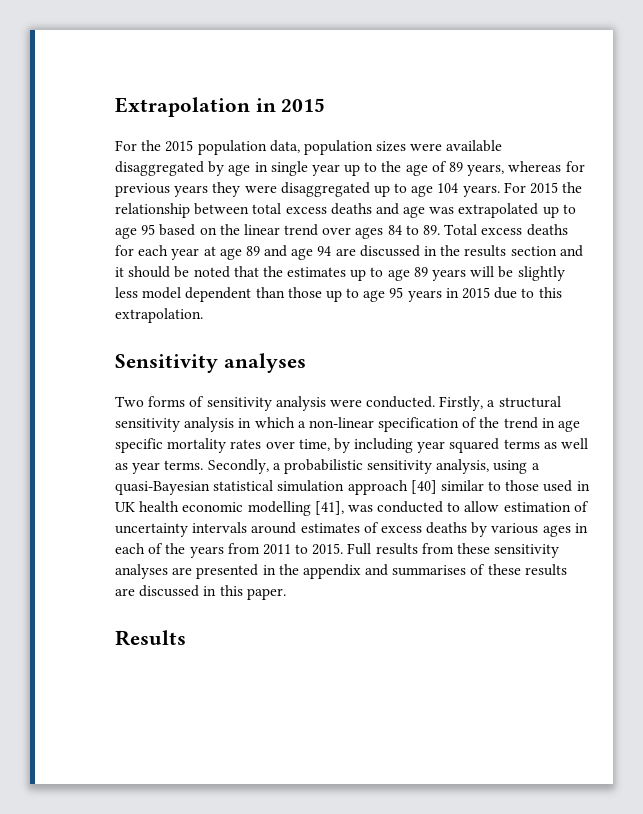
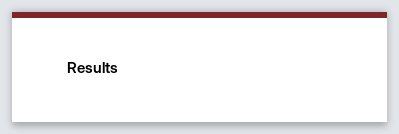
[115,97,326,117] [115,140,503,155] [115,161,585,176] [115,182,583,197] [115,203,576,218] [115,224,568,239] [115,245,583,260] [115,266,565,281] [115,287,562,302] [115,308,203,323] [115,353,306,373] [115,396,561,411] [115,417,581,432] [115,438,589,453] [115,459,540,474] [115,480,590,495] [115,501,589,516] [115,522,588,537] [115,543,560,558] [115,564,567,579] [115,585,286,600] Extrapolation in 2015 // For the 2015 population data, population sizes were available disaggregated by age in single year up to the age of 89 years, whereas for previous years they were disaggregated up to age 104 years. For 2015 the relationship between total excess deaths and age was extrapolated up to age 95 based on the linear trend over ages 84 to 89. Total excess deaths for each year at age 89 and age 94 are discussed in the results section and it should be noted that the estimates up to age 89 years will be slightly less model dependent than those up to age 95 years in 2015 due to this extrapolation. // Sensitivity analyses // Two forms of sensitivity analysis were conducted. Firstly, a structural sensitivity analysis in which a non-linear specification of the trend in age specific mortality rates over time, by including year squared terms as well as year terms. Secondly, a probabilistic sensitivity analysis, using a quasi-Bayesian statistical simulation approach [40] similar to those used in UK health economic modelling [41], was conducted to allow estimation of uncertainty intervals around estimates of excess deaths by various ages in each of the years from 2011 to 2015. Full results from these sensitivity analyses are presented in the appendix and summarises of these results are discussed in this paper. // -> (67, 67) none

